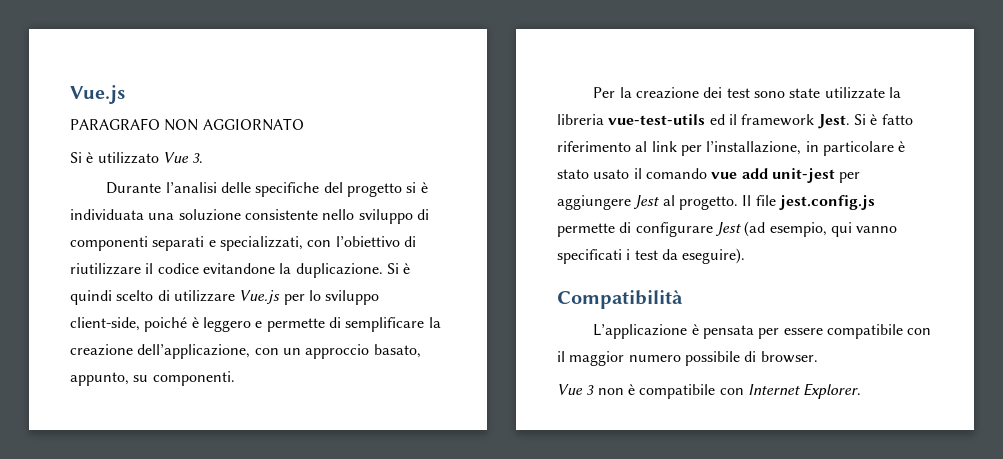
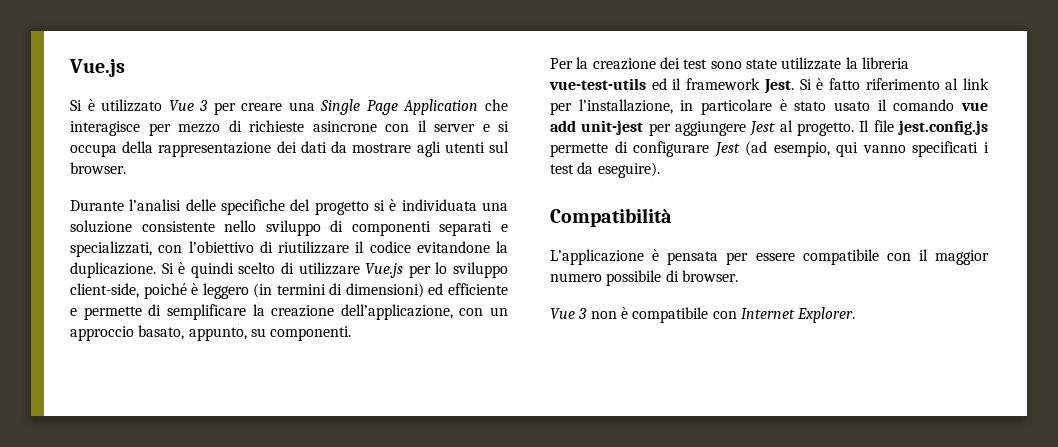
[70,85,125,104] [70,118,304,131] Vue.js // PARAGRAFO NON AGGIORNATO -> [69,59,125,77] Vue.js
[192,153,204,163] 3. -> [199,99,509,115] [70,120,509,136] [70,141,510,157] [70,162,126,174] 3 per creare una Single Page Application che interagisce per mezzo di richieste asincrone con il server e si occupa della rappresentazione dei dati da mostrare agli utenti sul browser.
(251, 324) none -> [253,283,508,298] (in termini di dimensioni) ed efficiente

